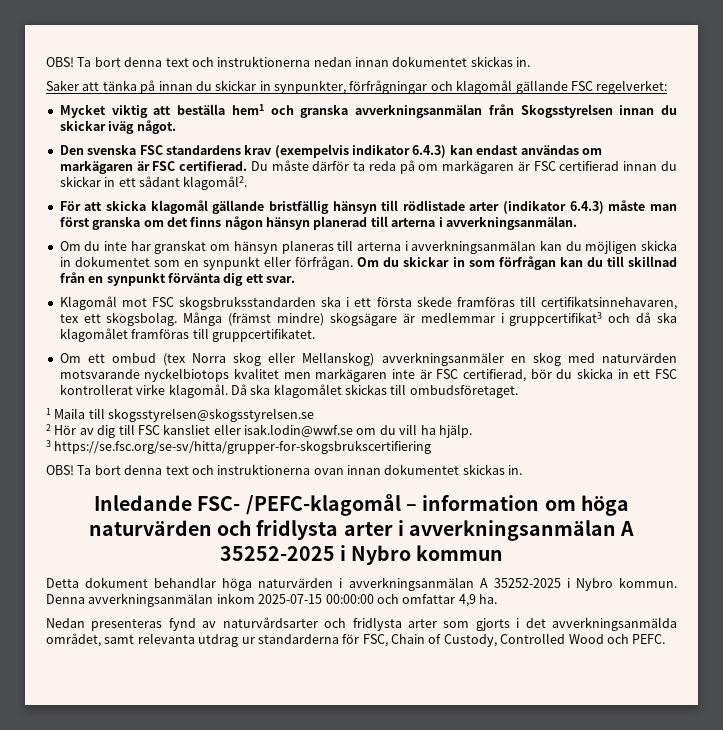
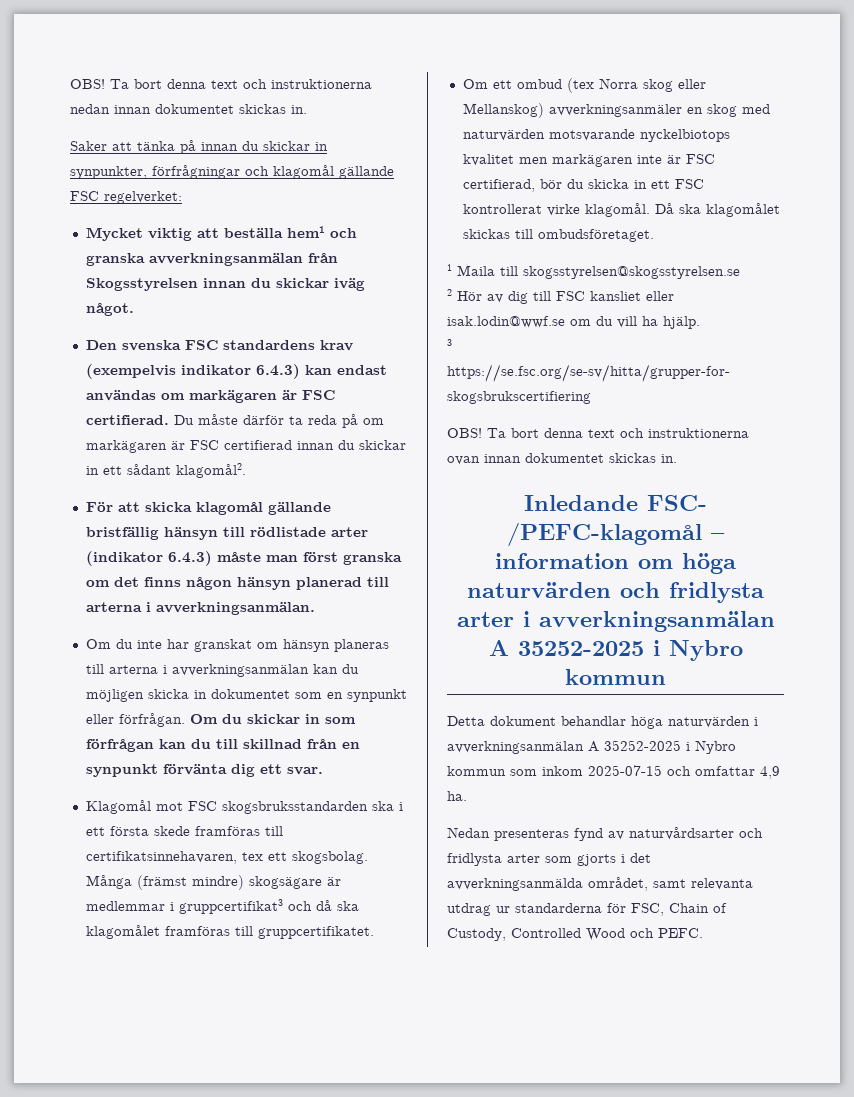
[619,577,677,588] [46,593,214,607] kommun. Denna avverkningsanmälan -> [447,766,537,776] kommun som
[325,594,374,604] 00:00:00 -> (662, 770) none

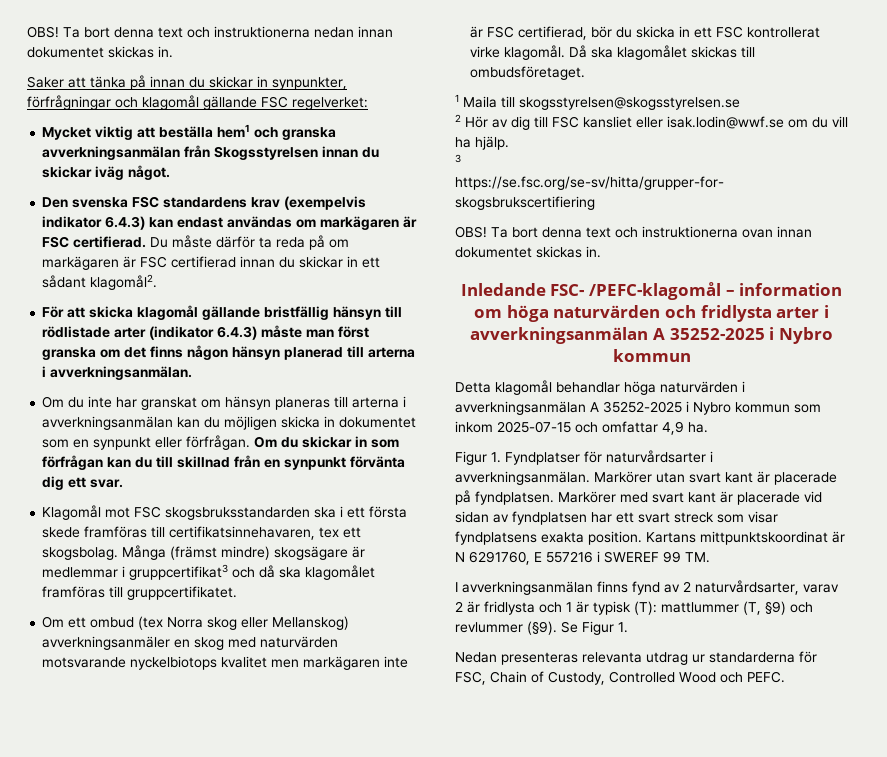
[490,716,556,726] dokument -> [495,380,552,395] klagomål
[447,827,763,841] [447,853,651,866] [447,877,686,891] Nedan presenteras fynd av naturvårdsarter och fridlysta arter som gjorts i det avverkningsanmälda området, samt -> [455,450,713,465] [455,471,837,485] [455,490,822,505] [455,511,778,525] [455,531,845,545] [455,551,710,565] [455,580,839,595] [455,601,813,615] [455,621,628,635] [455,652,578,665] Figur 1. Fyndplatser för naturvårdsarter i avverkningsanmälan. Markörer utan svart kant är placerade på fyndplatsen. Markörer med svart kant är placerade vid sidan av fyndplatsen har ett svart streck som visar fyndplatsens exakta position. Kartans mittpunktskoordinat är N 6291760, E 557216 i SWEREF 99 TM. // I avverkningsanmälan finns fynd av 2 naturvårdsarter, varav 2 är fridlysta och 1 är typisk (T): mattlummer (T, §9) och revlummer (§9). Se Figur 1. // Nedan presenteras

